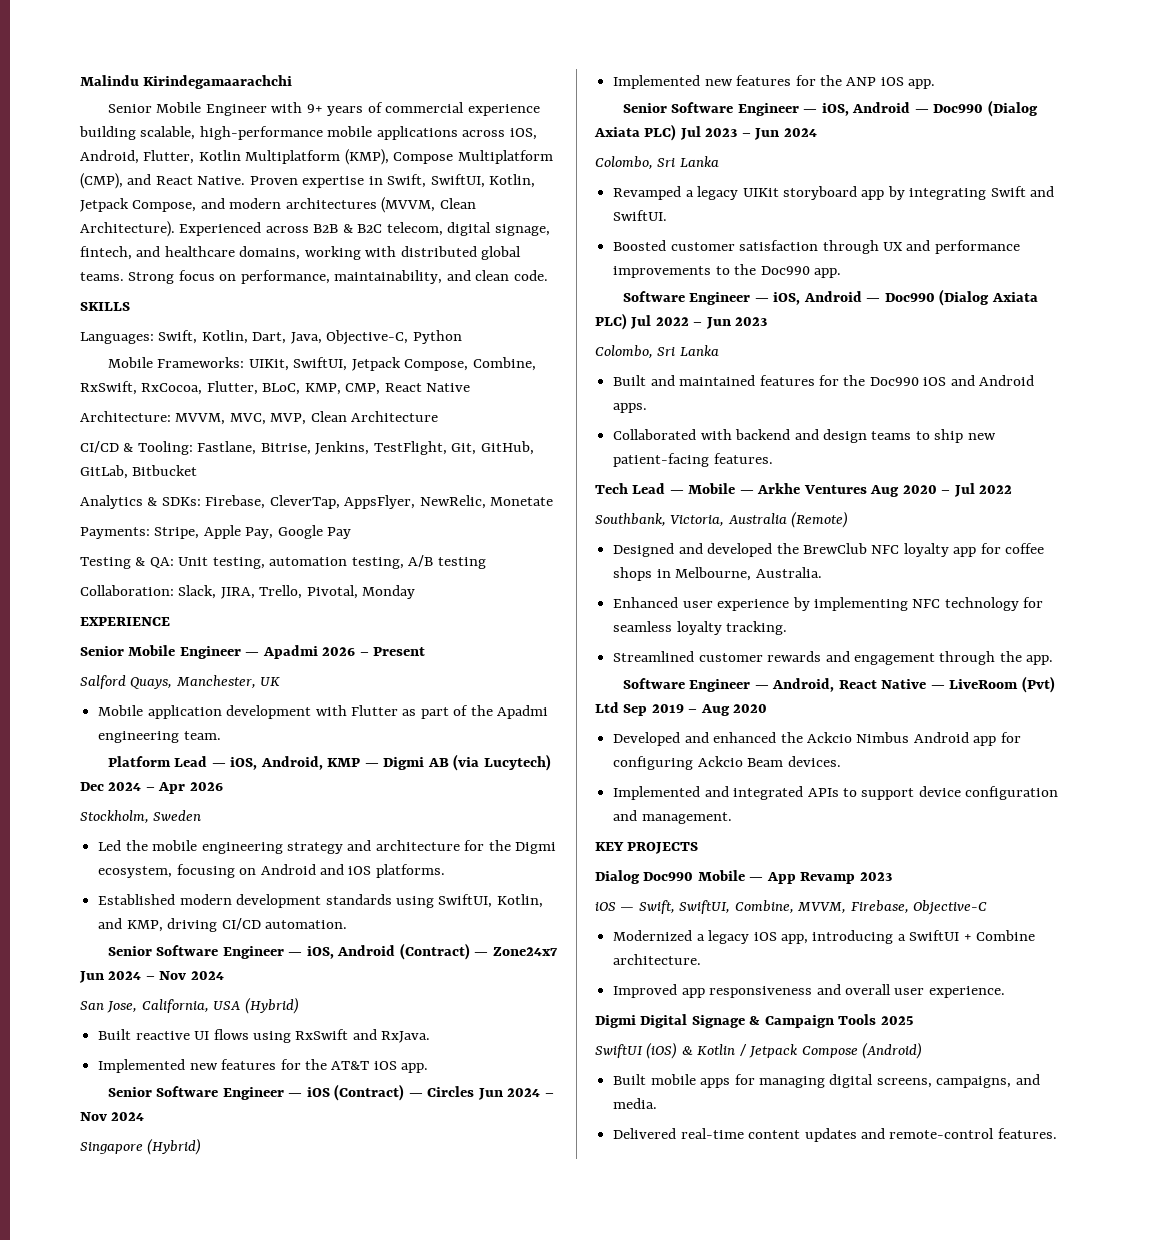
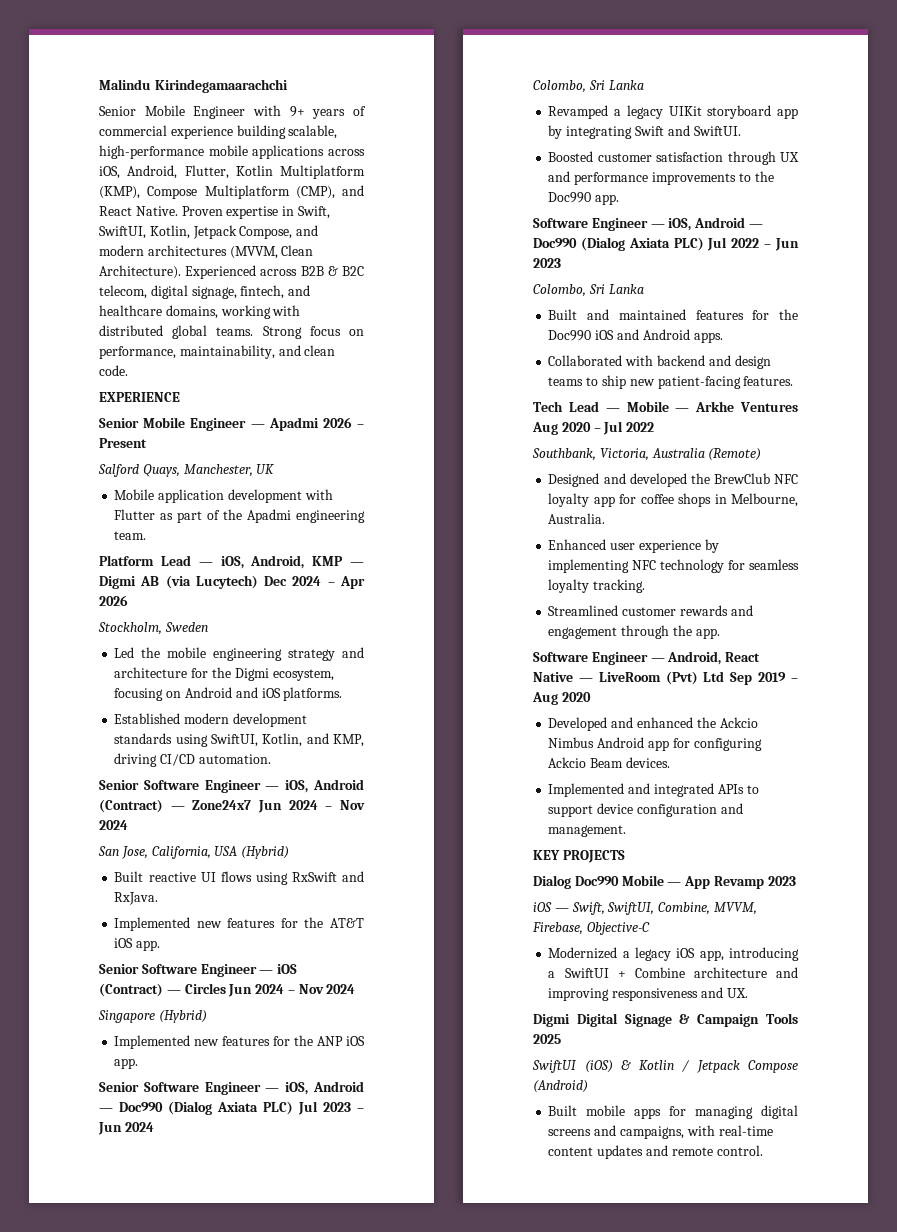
[80,302,130,311] [80,330,462,345] [107,357,536,371] [80,381,471,395] [80,411,439,425] [80,441,534,455] [80,465,198,479] [80,495,554,509] [80,525,352,539] [80,555,486,569] [80,585,416,599] // SKILLS // Languages: Swift, Kotlin, Dart, Java, Objective-C, Python // Mobile Frameworks: UIKit, SwiftUI, Jetpack Compose, Combine, RxSwift, RxCocoa, Flutter, BLoC, KMP, CMP, React Native // Architecture: MVVM, MVC, MVP, Clean Architecture // CI/CD & Tooling: Fastlane, Bitrise, Jenkins, TestFlight, Git, GitHub, GitLab, Bitbucket // Analytics & SDKs: Firebase, CleverTap, AppsFlyer, NewRelic, Monetate // Payments: Stripe, Apple Pay, Google Pay // Testing & QA: Unit testing, automation testing, A/B testing // Collaboration: Slack, JIRA, Trello, Pivotal, Monday -> (128, 370) none
[613,954,702,965] [613,984,1005,998] architecture. // Improved app responsiveness and overall user experience. -> [693,967,798,978] [548,987,748,1001] architecture and improving responsiveness and UX.
[876,1074,1040,1088] [613,1098,658,1109] [613,1128,677,1139] screens, campaigns, and media. // Delivered -> [548,1125,715,1139] screens and campaigns, with
[889,1128,1057,1139] remote-control features. -> [671,1145,763,1156] remote control.

